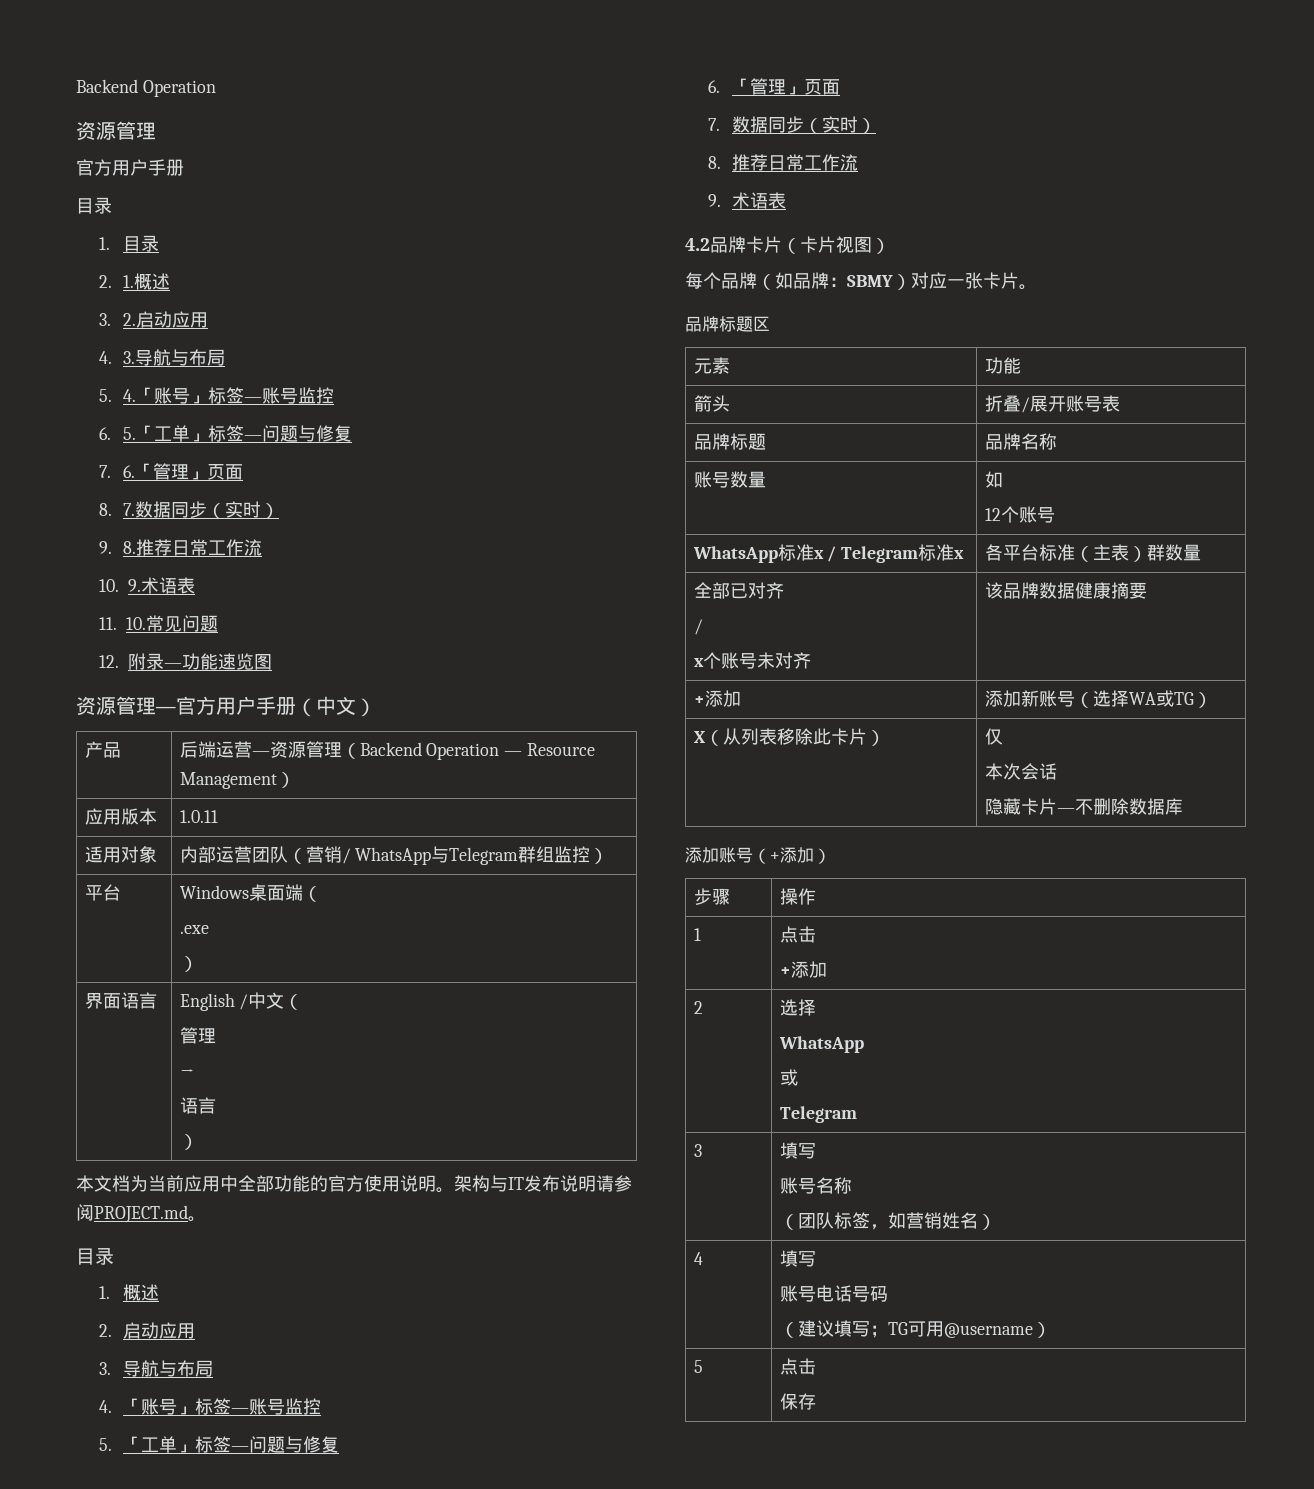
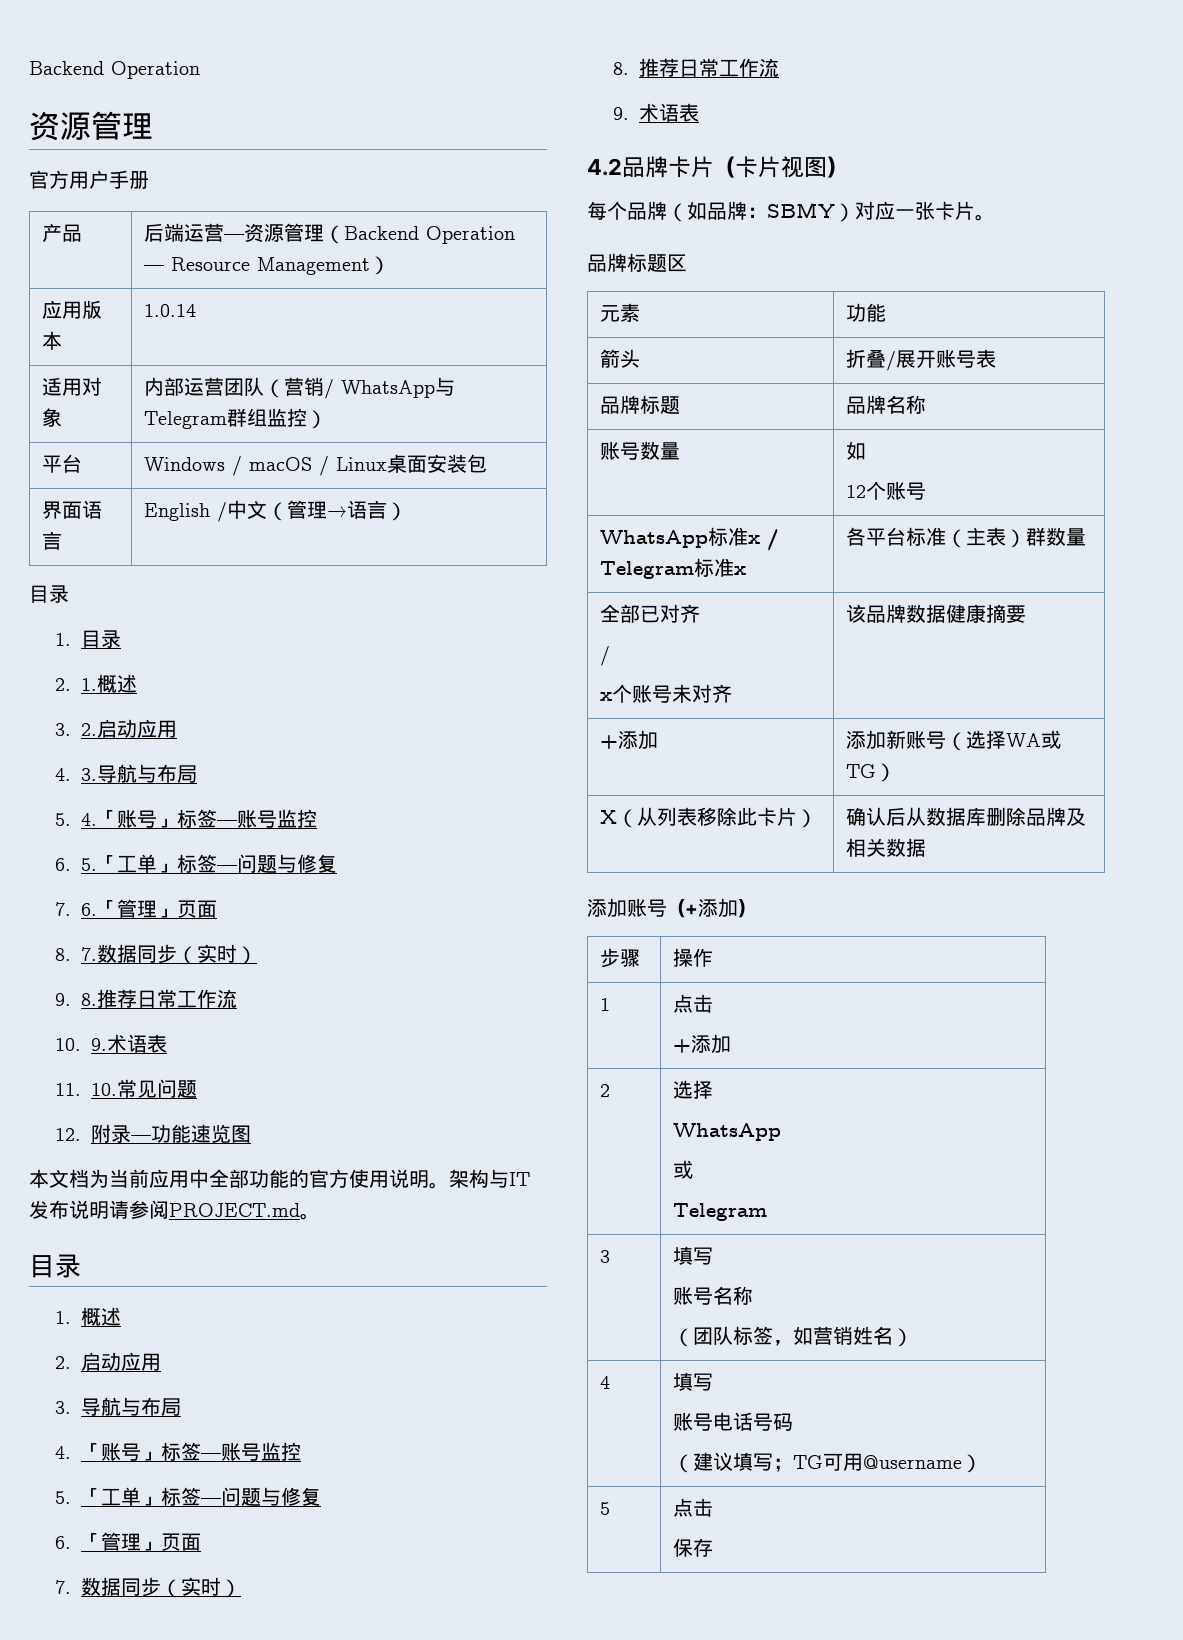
(184, 167) none -> [41,223,82,242] [143,223,515,244] [143,256,390,275] [41,300,102,319] [41,331,62,350] [143,304,196,317] [41,377,102,396] [41,408,62,427] [143,377,455,399] [143,408,327,429] [41,454,82,473] [143,454,487,476] [41,500,102,519] [41,531,62,550] [143,500,407,522] // 产品 | 后端运营—资源管理（Backend Operation — Resource Management） // 应用版本 | 1.0.14 // 适用对象 | 内部运营团队（营销/ WhatsApp与Telegram群组监控） // 平台 | Windows / macOS / Linux桌面安装包 // 界面语言 | English /中文（管理→语言）
[76,696,376,717] [84,741,121,758] [179,741,596,760] [179,772,295,789] [84,808,157,825] [179,810,218,823] [84,846,157,863] [179,846,609,865] [84,884,121,901] [179,884,321,902] [179,925,209,934] [179,956,198,972] [84,992,157,1009] [179,992,303,1011] [179,1027,216,1044] [179,1068,194,1077] [179,1097,216,1114] [179,1134,198,1150] // 资源管理—官方用户手册（中文） // 产品 | 后端运营—资源管理（Backend Operation — Resource Management） // 应用版本 | 1.0.11 // 适用对象 | 内部运营团队（营销/ WhatsApp与Telegram群组监控） // 平台 | Windows桌面端（ // .exe // ） // 界面语言 | English /中文（ // 管理 // → // 语言 // ） -> (251, 1134) none
[984,728,1003,745] [984,763,1057,780] [984,798,1183,815] 仅 // 本次会话 // 隐藏卡片—不删除数据库 -> [845,807,1086,826] [845,838,926,857] 确认后从数据库删除品牌及相关数据

